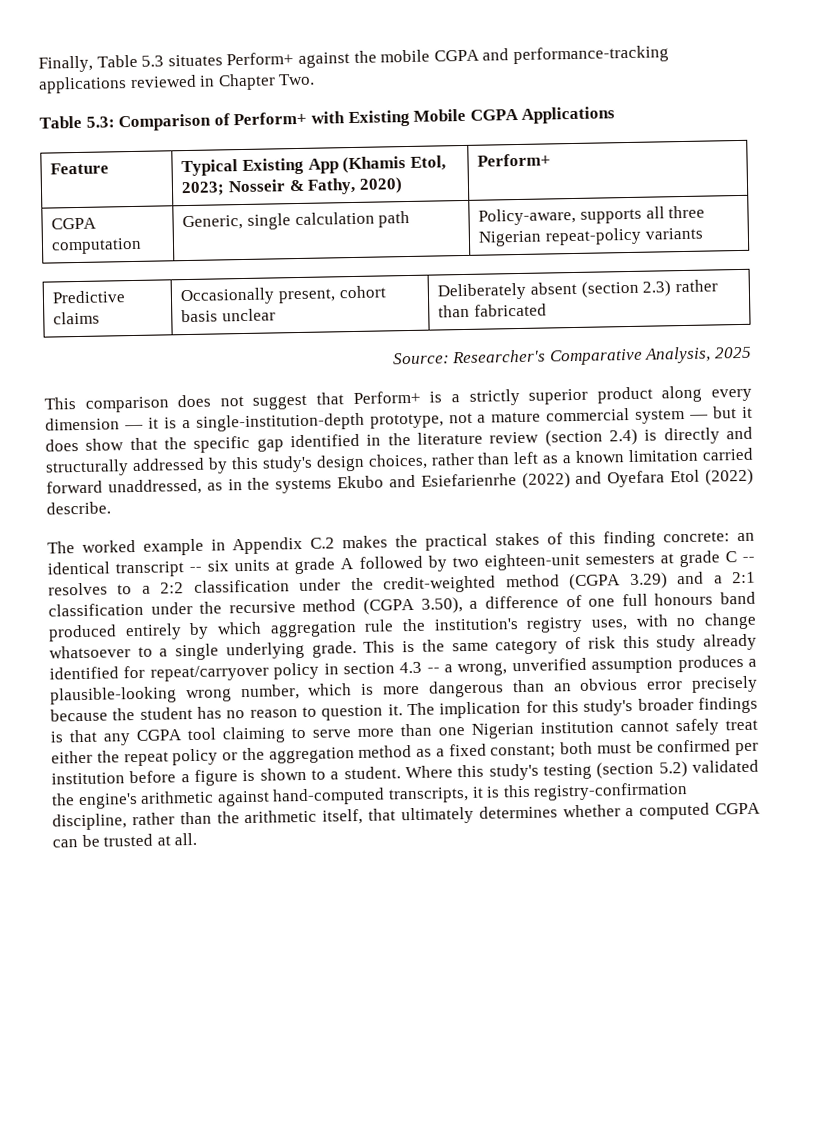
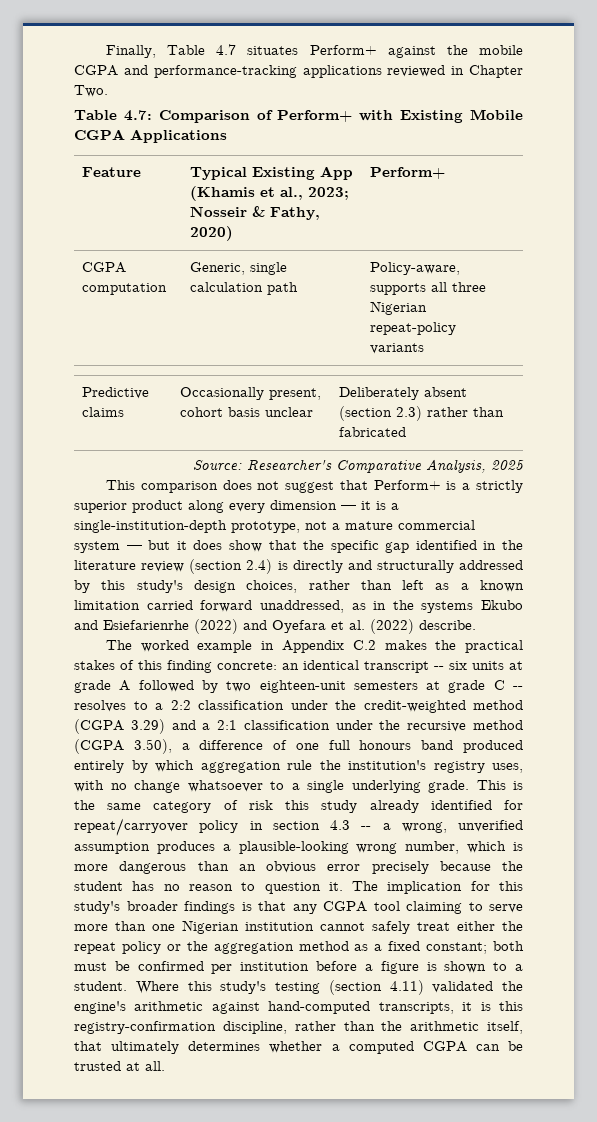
[141,55,165,67] 5.3 -> [216,44,237,55] 4.7
[85,116,115,128] 5.3: -> [123,110,152,121] 4.7:
[409,155,446,171] Etol, -> [260,187,304,200] et al.,
[670,469,701,483] Etol -> [331,620,365,630] et al.
[658,761,688,778] 5.2) -> [389,980,424,995] 4.11)

